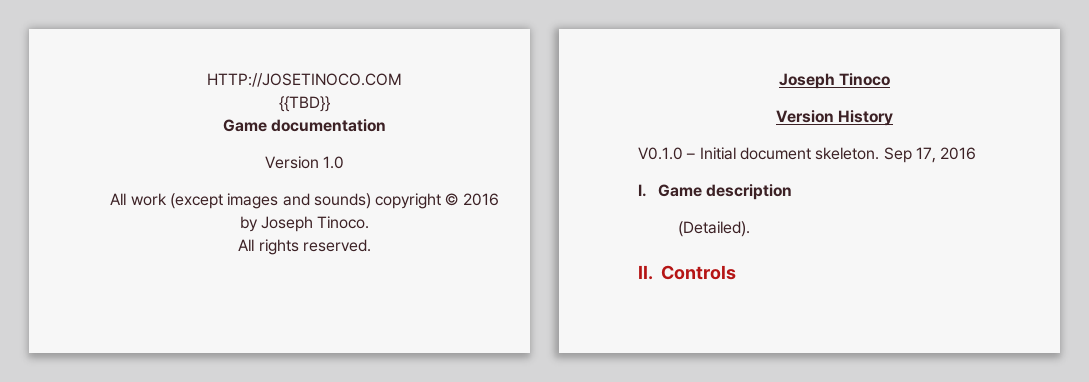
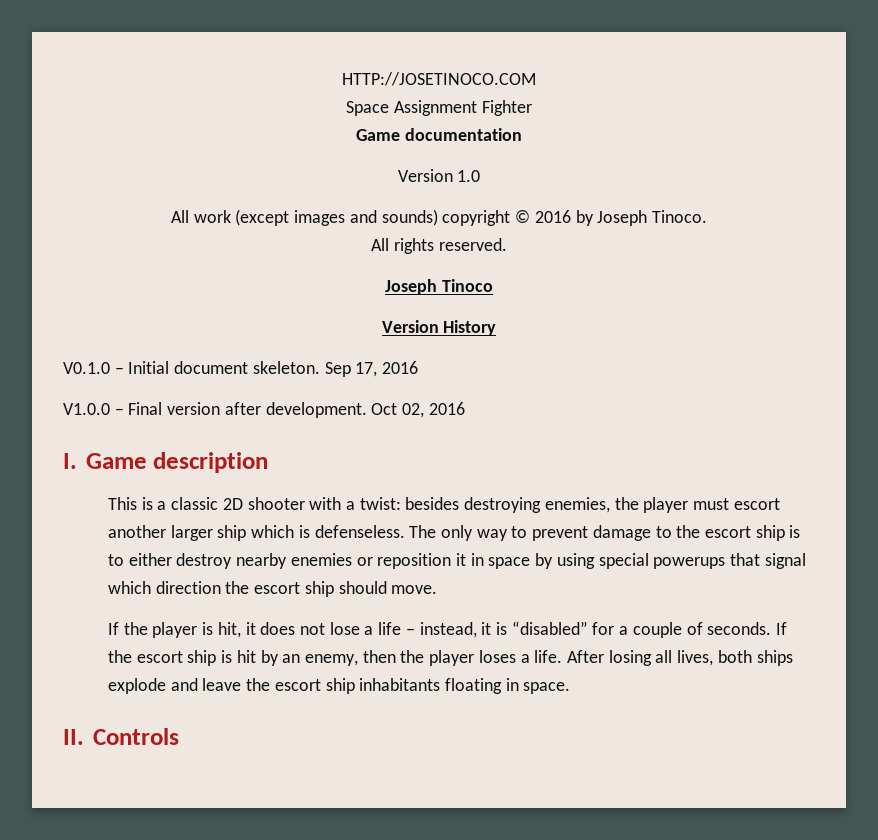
[279,96,330,112] {{TBD}} -> [346,100,532,116] Space Assignment Fighter
[638,184,793,200] [678,221,751,237] I. Game description // (Detailed). -> [63,402,465,418] [63,452,269,473] [107,497,780,513] [107,525,801,541] [107,553,806,569] [107,581,438,597] [107,621,788,638] [107,650,793,666] [107,678,571,694] V1.0.0 – Final version after development. Oct 02, 2016 // I. Game description // This is a classic 2D shooter with a twist: besides destroying enemies, the player must escort another larger ship which is defenseless. The only way to prevent damage to the escort ship is to either destroy nearby enemies or reposition it in space by using special powerups that signal which direction the escort ship should move. // If the player is hit, it does not lose a life – instead, it is “disabled” for a couple of seconds. If the escort ship is hit by an enemy, then the player loses a life. After losing all lives, both ships explode and leave the escort ship inhabitants floating in space.

